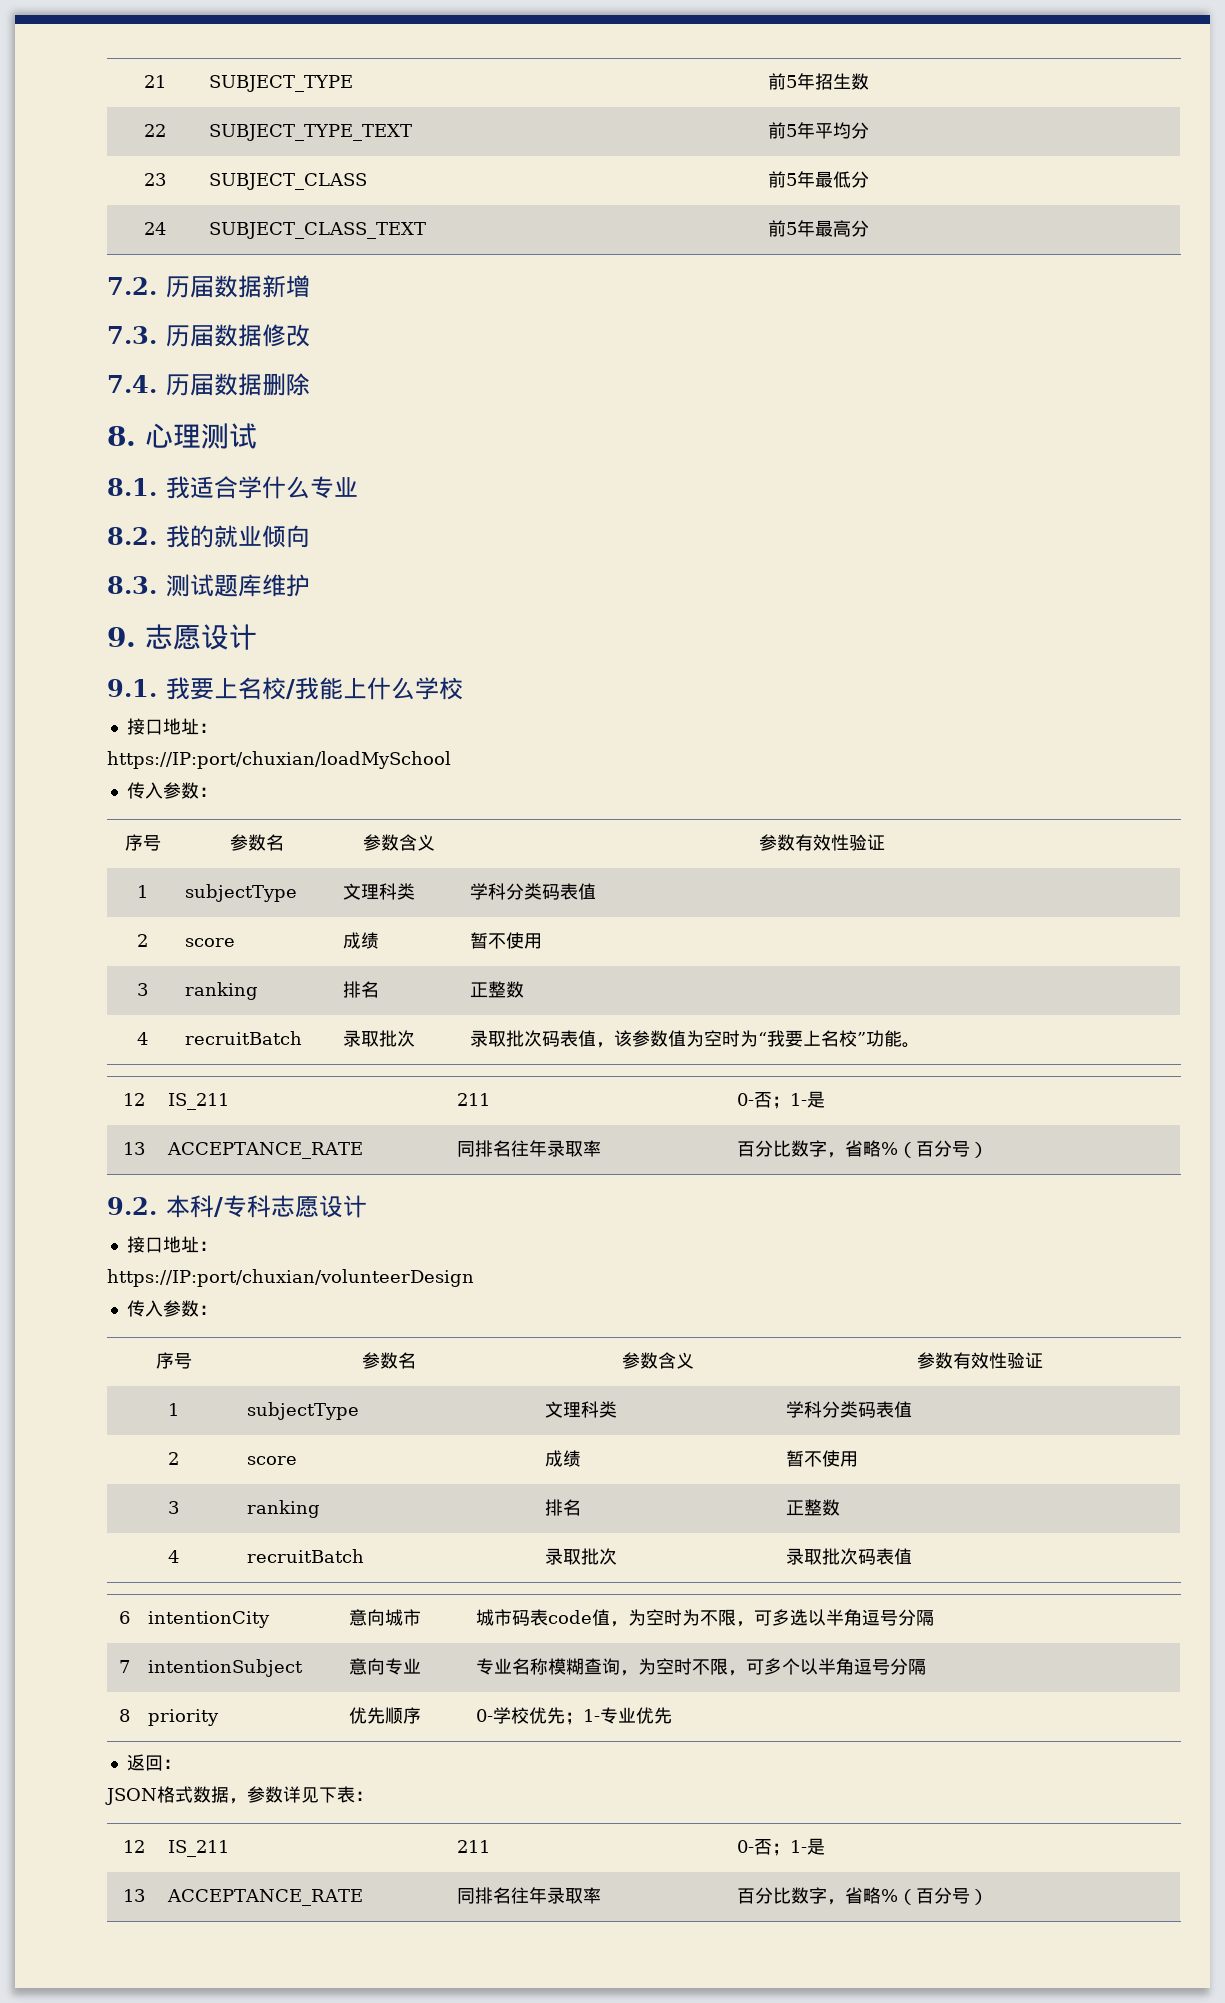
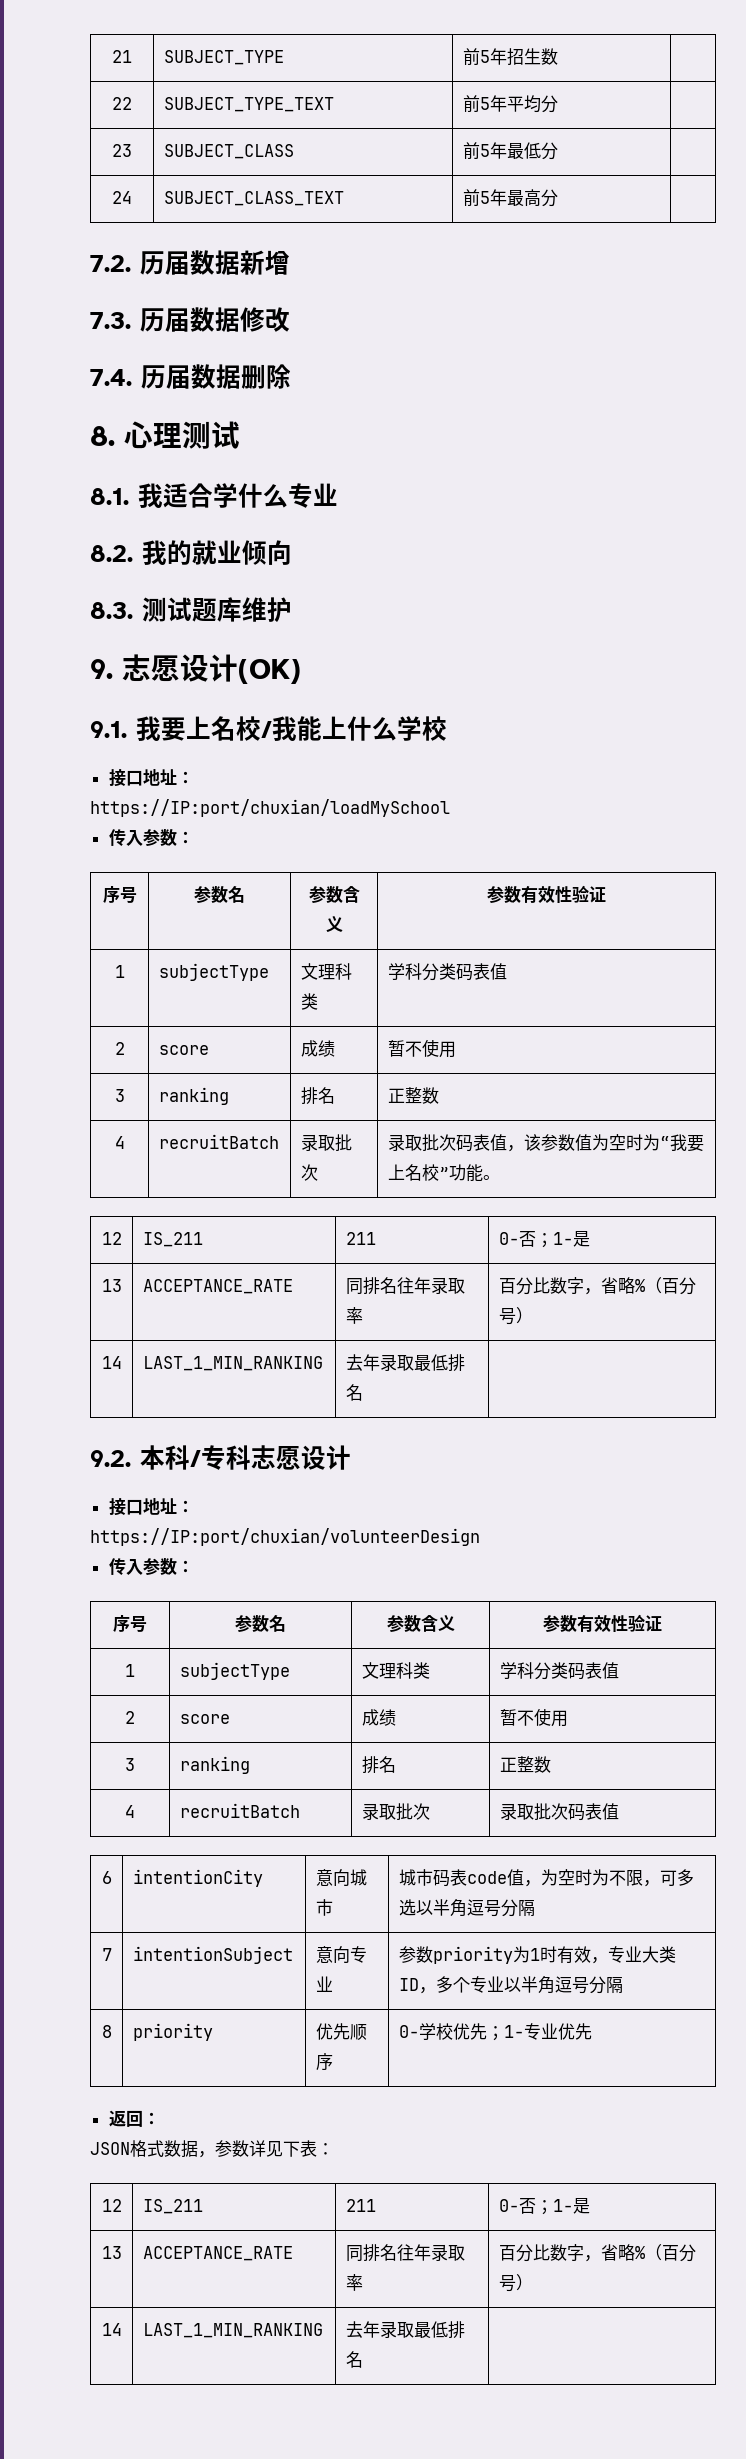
(257, 637) none -> [237,659,301,684] (OK)
(989, 1150) none -> [101,1356,122,1369] [142,1356,323,1371] [345,1354,465,1372] [345,1384,363,1401] // 14 | LAST_1_MIN_RANKING | 去年录取最低排名 |
[476,1658,801,1676] 专业名称模糊查询，为空时不限，可多个 -> [398,1946,676,1964] [398,1976,504,1994] 参数priority为1时有效，专业大类ID，多个专业
(989, 1897) none -> [101,2323,122,2336] [142,2323,323,2338] [345,2321,465,2339] [345,2351,363,2368] // 14 | LAST_1_MIN_RANKING | 去年录取最低排名 |

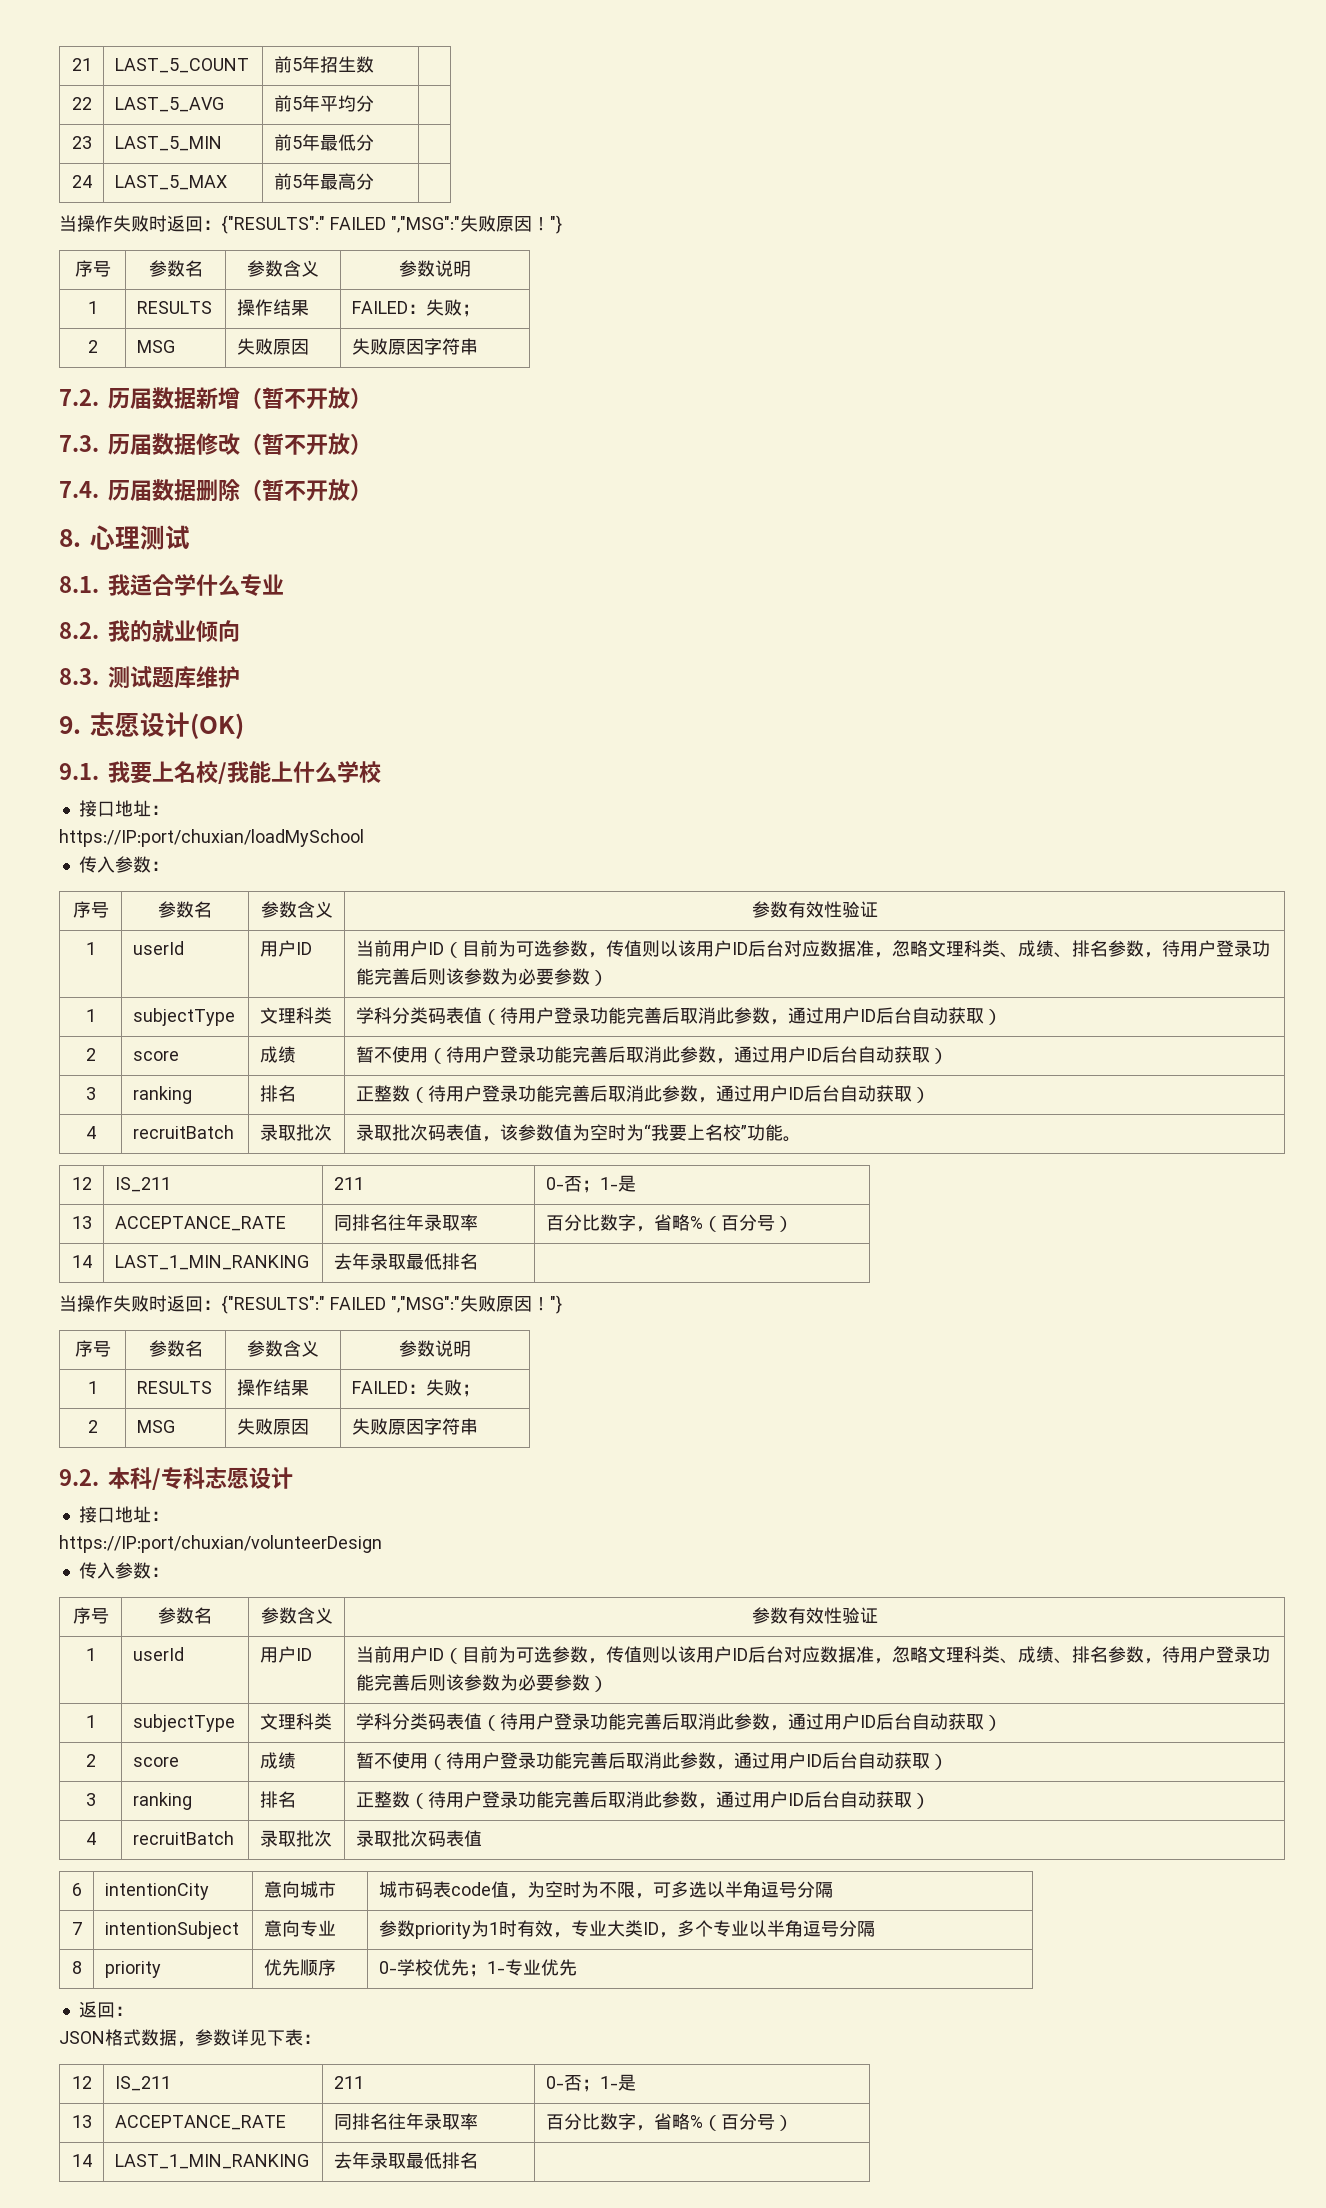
[163,50,284,65] SUBJECT_TYPE -> [114,58,249,73] LAST_5_COUNT
[163,97,334,112] SUBJECT_TYPE_TEXT -> [114,97,224,112] LAST_5_AVG
[163,144,294,159] SUBJECT_CLASS -> [114,136,222,151] LAST_5_MIN
[163,191,344,206] SUBJECT_CLASS_TEXT -> [114,175,227,190] LAST_5_MAX
(558, 198) none -> [59,215,562,234] [74,260,111,277] [148,260,203,277] [247,260,319,277] [399,260,472,277] [87,301,98,314] [136,301,212,314] [236,299,309,316] [351,299,480,317] [87,340,98,353] [136,340,175,353] [236,338,309,355] [351,338,478,355] // 当操作失败时返回：{"RESULTS":" FAILED ","MSG":"失败原因！"} // 序号 | 参数名 | 参数含义 | 参数说明 // 1 | RESULTS | 操作结果 | FAILED：失败； // 2 | MSG | 失败原因 | 失败原因字符串
(290, 262) none -> [240,387,372,409] （暂不开放）
(290, 319) none -> [240,433,372,455] （暂不开放）
(291, 376) none -> [240,479,372,501] （暂不开放）
[114,965,125,978] [158,963,269,981] [300,963,352,980] [300,993,318,1010] [387,963,507,981] [114,1042,125,1055] [158,1045,209,1055] [300,1040,335,1057] [387,1039,456,1058] [114,1089,125,1102] [158,1087,229,1105] [300,1087,335,1105] [387,1087,439,1104] // 1 | subjectType | 文理科类 | 学科分类码表值 // 2 | score | 成绩 | 暂不使用 // 3 | ranking | 排名 | 正整数 -> [85,942,96,955] [132,941,184,955] [259,940,312,957] [355,940,1270,958] [355,968,608,986] [85,1009,96,1022] [132,1008,235,1026] [259,1007,332,1024] [355,1007,1002,1025] [85,1048,96,1061] [132,1051,179,1061] [259,1046,296,1063] [355,1046,948,1064] [85,1087,96,1100] [132,1086,192,1104] [259,1085,296,1102] [355,1085,930,1103] // 1 | userId | 用户ID | 当前用户ID（目前为可选参数，传值则以该用户ID后台对应数据准，忽略文理科类、成绩、排名参数，待用户登录功能完善后则该参数为必要参数） // 1 | subjectType | 文理科类 | 学科分类码表值（待用户登录功能完善后取消此参数，通过用户ID后台自动获取） // 2 | score | 成绩 | 暂不使用（待用户登录功能完善后取消此参数，通过用户ID后台自动获取） // 3 | ranking | 排名 | 正整数（待用户登录功能完善后取消此参数，通过用户ID后台自动获取）
(363, 1392) none -> [59,1295,562,1314] [74,1340,111,1357] [148,1340,203,1357] [247,1340,319,1357] [399,1340,472,1357] [87,1381,98,1394] [136,1381,212,1394] [236,1379,309,1396] [351,1379,480,1397] [87,1420,98,1433] [136,1420,175,1433] [236,1418,309,1435] [351,1418,478,1435] // 当操作失败时返回：{"RESULTS":" FAILED ","MSG":"失败原因！"} // 序号 | 参数名 | 参数含义 | 参数说明 // 1 | RESULTS | 操作结果 | FAILED：失败； // 2 | MSG | 失败原因 | 失败原因字符串
[125,1664,135,1677] [179,1662,290,1680] [361,1662,430,1679] [499,1662,619,1680] [125,1711,135,1724] [179,1714,230,1724] [361,1709,396,1726] [499,1708,568,1727] [125,1758,135,1771] [179,1756,250,1774] [361,1756,396,1774] [499,1756,551,1773] // 1 | subjectType | 文理科类 | 学科分类码表值 // 2 | score | 成绩 | 暂不使用 // 3 | ranking | 排名 | 正整数 -> [85,1648,96,1661] [132,1647,184,1661] [259,1646,312,1663] [355,1646,1270,1664] [355,1674,608,1692] [85,1715,96,1728] [132,1714,235,1732] [259,1713,332,1730] [355,1713,1002,1731] [85,1754,96,1767] [132,1757,179,1767] [259,1752,296,1769] [355,1752,948,1770] [85,1793,96,1806] [132,1792,192,1810] [259,1791,296,1808] [355,1791,930,1809] // 1 | userId | 用户ID | 当前用户ID（目前为可选参数，传值则以该用户ID后台对应数据准，忽略文理科类、成绩、排名参数，待用户登录功能完善后则该参数为必要参数） // 1 | subjectType | 文理科类 | 学科分类码表值（待用户登录功能完善后取消此参数，通过用户ID后台自动获取） // 2 | score | 成绩 | 暂不使用（待用户登录功能完善后取消此参数，通过用户ID后台自动获取） // 3 | ranking | 排名 | 正整数（待用户登录功能完善后取消此参数，通过用户ID后台自动获取）

